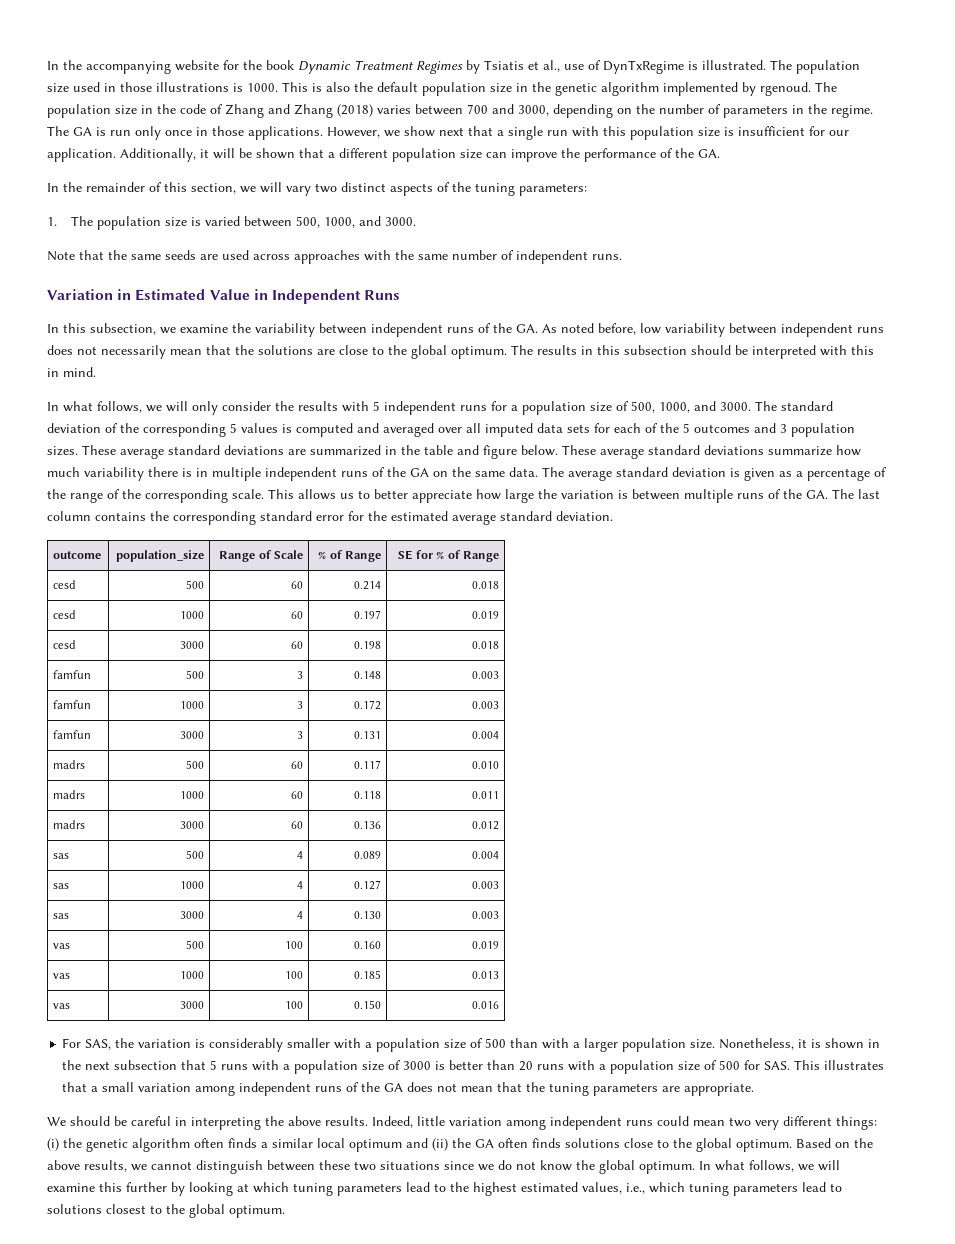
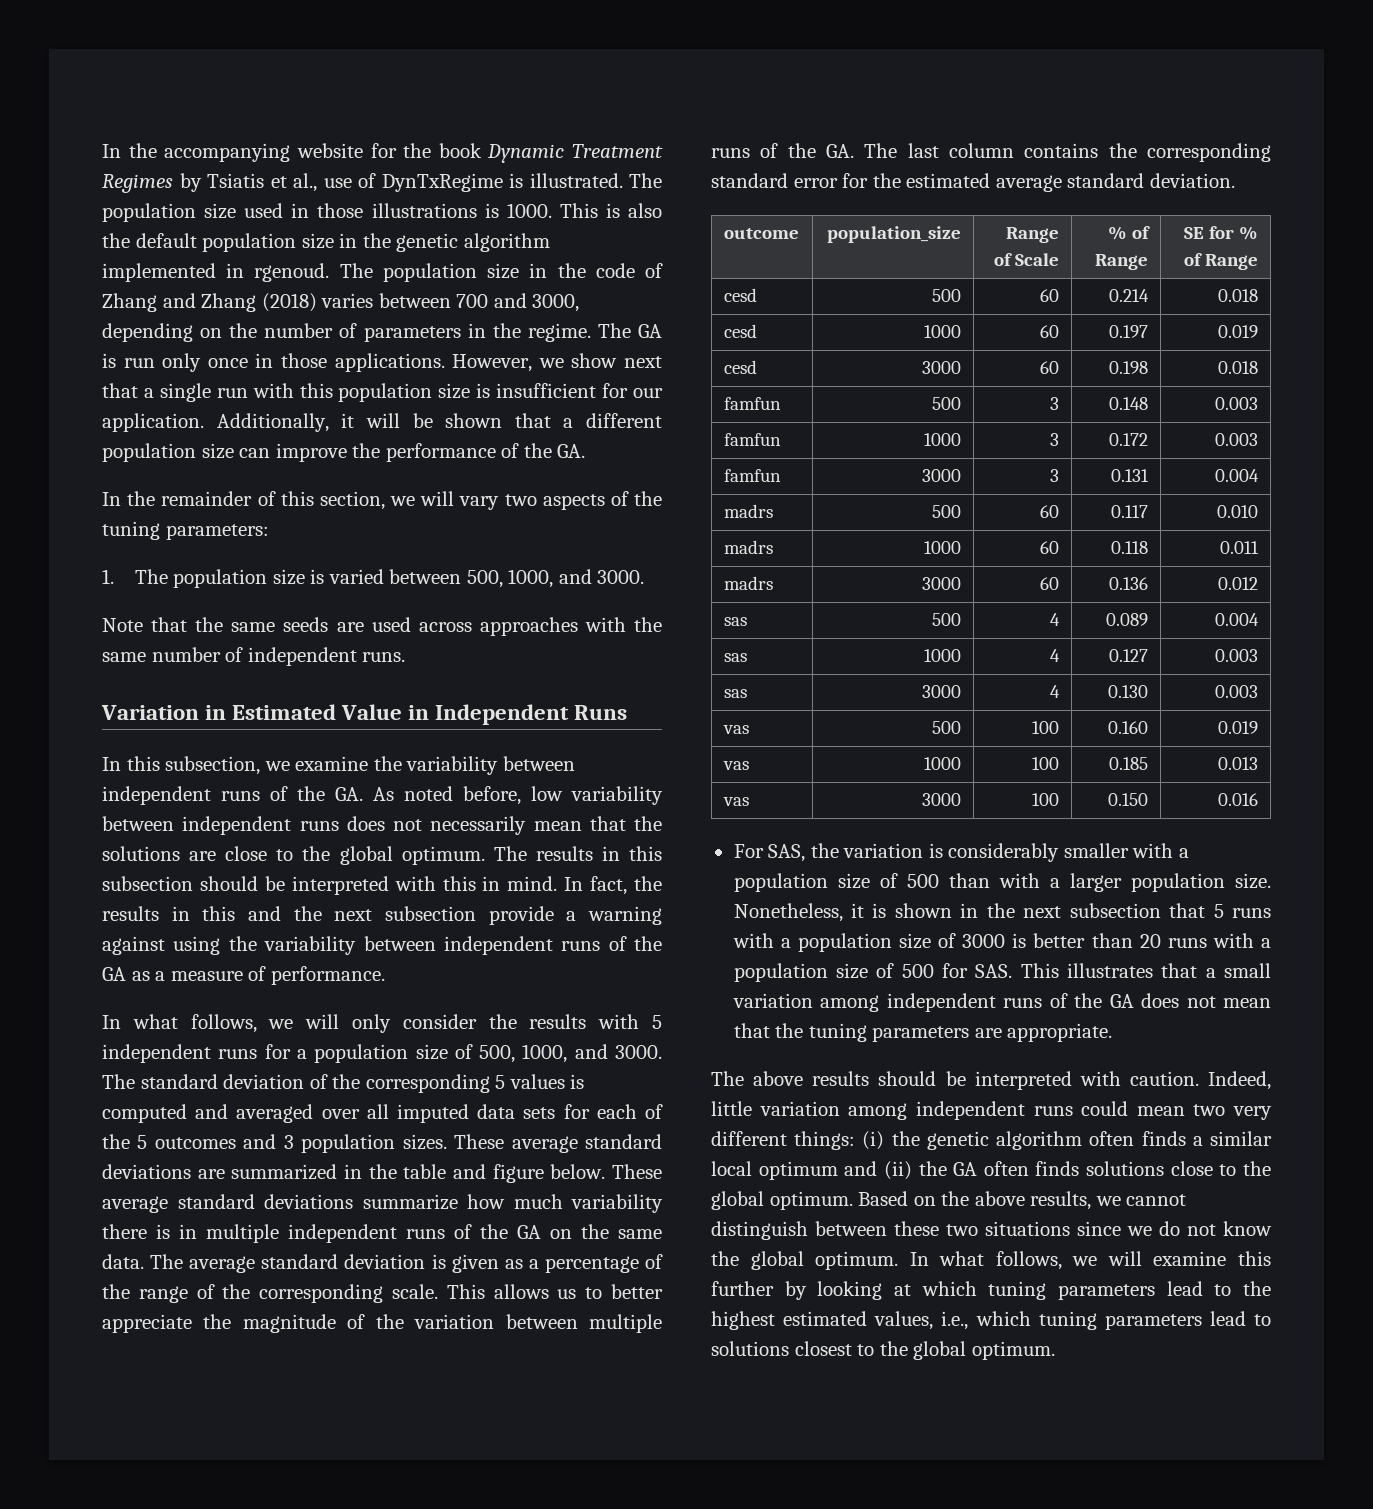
[742,82,756,96] by -> [226,263,245,278] in
[341,182,386,192] distinct -> (537, 500) none
(96, 372) none -> [564,876,662,895] [102,906,662,925] [102,936,662,955] [102,966,385,985] In fact, the results in this and the next subsection provide a warning against using the variability between independent runs of the GA as a measure of performance.
[476,489,628,503] how large the variation is -> [203,1314,495,1333] the magnitude of the variation
[47,1116,368,1130] We should be careful in interpreting the above results. -> [711,1071,1199,1090] The above results should be interpreted with caution.

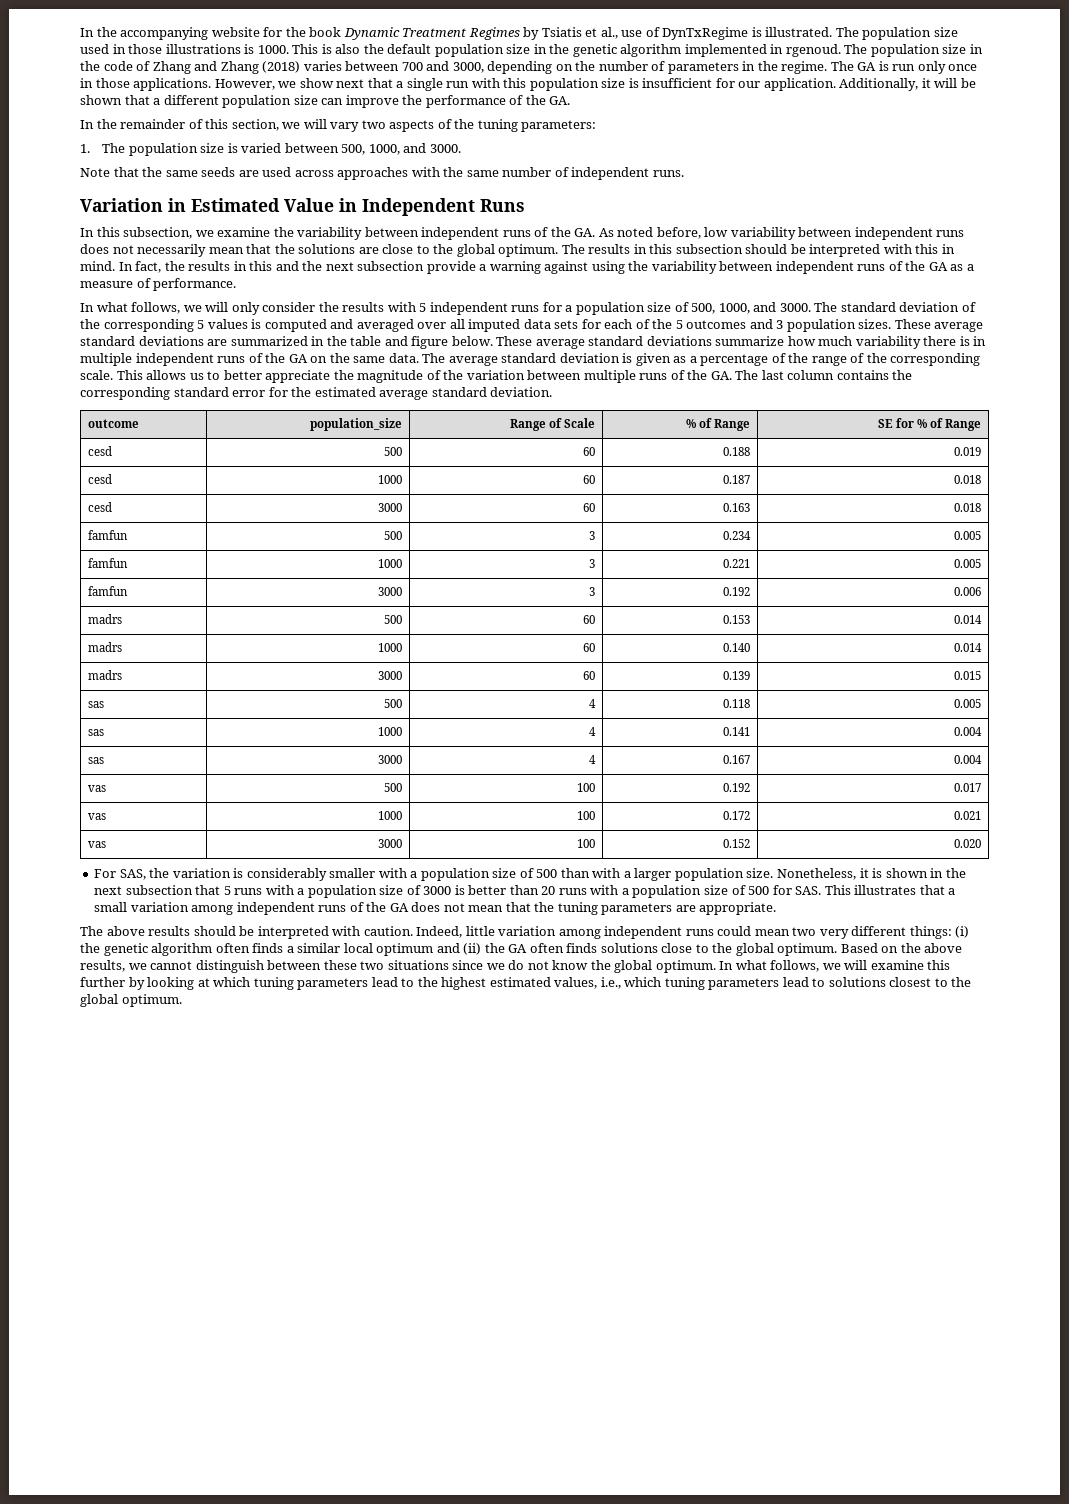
[1109,289,1150,302] [1218,289,1259,302] 0.214 | 0.018 -> [723,447,751,456] [954,447,982,456] 0.188 | 0.019
[1109,325,1149,338] [1218,325,1259,338] 0.197 | 0.019 -> [723,475,751,484] [954,475,982,484] 0.187 | 0.018
[1109,361,1149,374] 0.198 -> [723,503,751,512] 0.163
[1109,397,1149,410] [1215,397,1259,410] 0.148 | 0.003 -> [723,531,752,540] [954,531,982,540] 0.234 | 0.005
[1109,433,1149,446] [1215,433,1259,446] 0.172 | 0.003 -> [723,559,751,568] [954,559,982,568] 0.221 | 0.005
[1111,469,1150,482] [1215,469,1260,482] 0.131 | 0.004 -> [723,587,751,596] [954,587,982,596] 0.192 | 0.006
[1111,505,1149,518] [1217,505,1259,518] 0.117 | 0.010 -> [723,615,751,624] [954,615,983,624] 0.153 | 0.014
[1111,541,1149,554] [1220,541,1260,554] 0.118 | 0.011 -> [723,643,751,652] [954,643,983,652] 0.140 | 0.014
[1109,577,1149,590] [1218,577,1259,590] 0.136 | 0.012 -> [723,671,751,680] [954,671,982,680] 0.139 | 0.015
[1106,613,1149,626] [1215,613,1260,626] 0.089 | 0.004 -> [723,699,751,708] [954,699,982,708] 0.118 | 0.005
[1109,649,1149,662] [1215,649,1259,662] 0.127 | 0.003 -> [723,727,751,736] [954,727,983,736] 0.141 | 0.004
[1108,685,1149,698] [1215,685,1259,698] 0.130 | 0.003 -> [723,755,751,764] [954,755,983,764] 0.167 | 0.004
[1108,721,1149,734] [1218,721,1259,734] 0.160 | 0.019 -> [723,783,751,792] [954,783,982,792] 0.192 | 0.017
[1109,757,1149,770] [1218,757,1259,770] 0.185 | 0.013 -> [723,811,751,820] [954,811,982,820] 0.172 | 0.021
[1108,793,1149,806] [1218,793,1259,806] 0.150 | 0.016 -> [723,839,751,848] [954,839,982,848] 0.152 | 0.020

